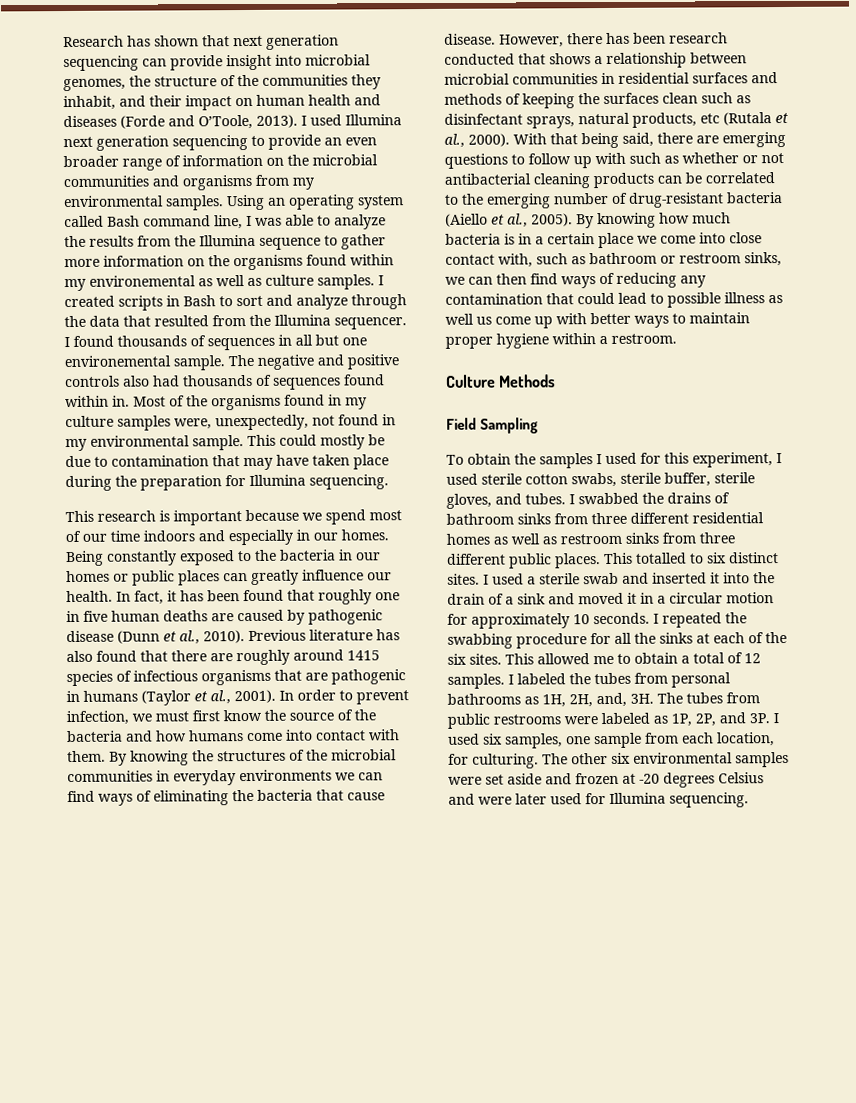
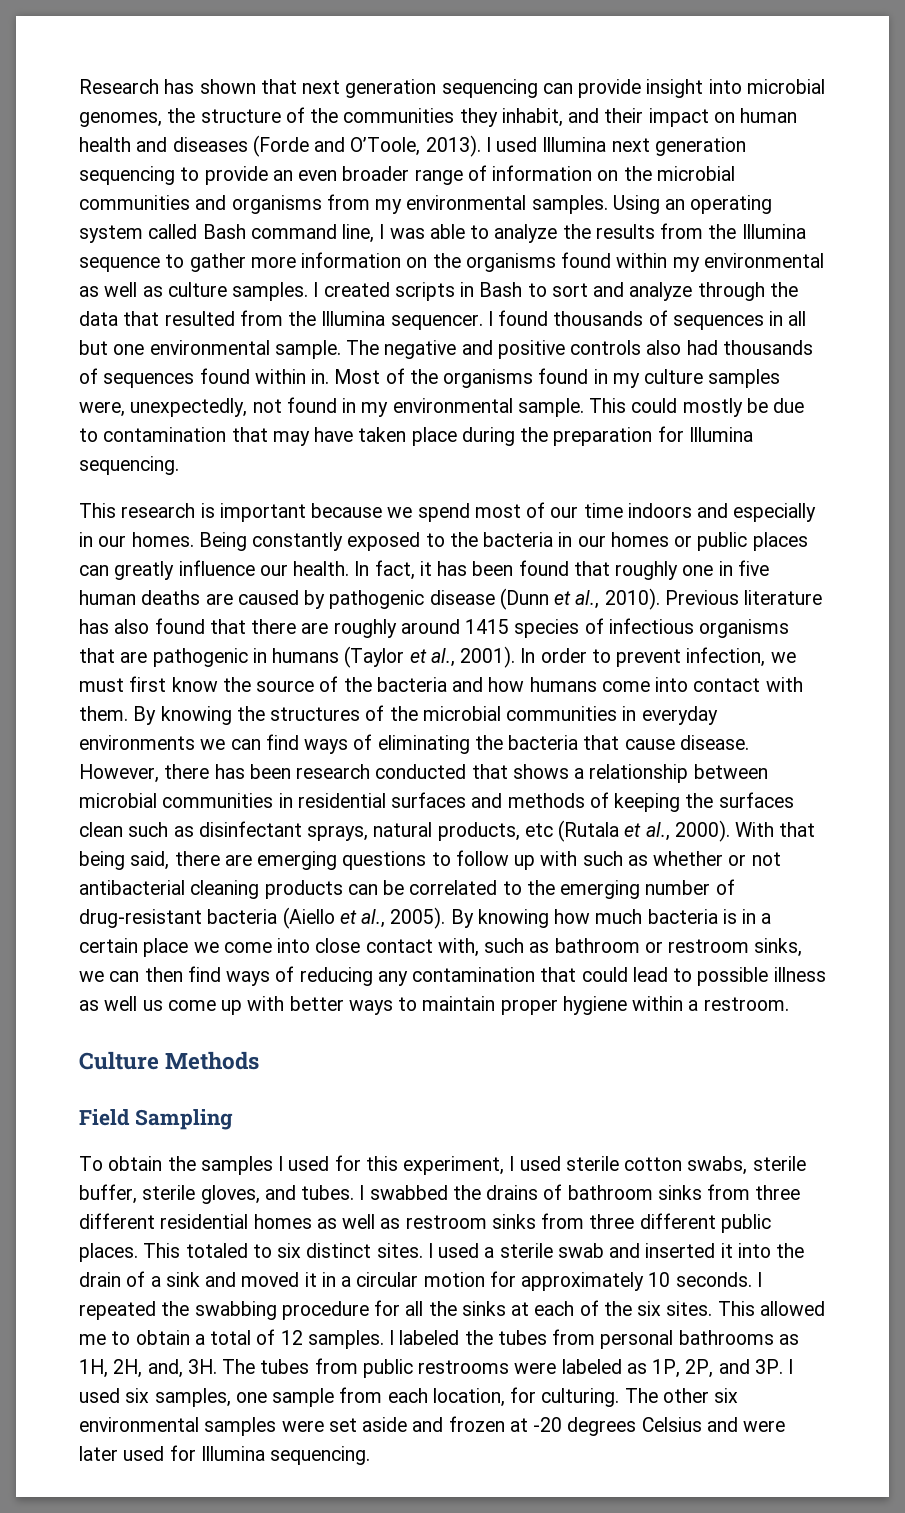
[89,275,196,287] environemental -> [703,253,824,268] environmental
[64,355,171,368] environemental -> [149,340,270,355] environmental
[636,552,687,564] totalled -> [185,1243,248,1258] totaled

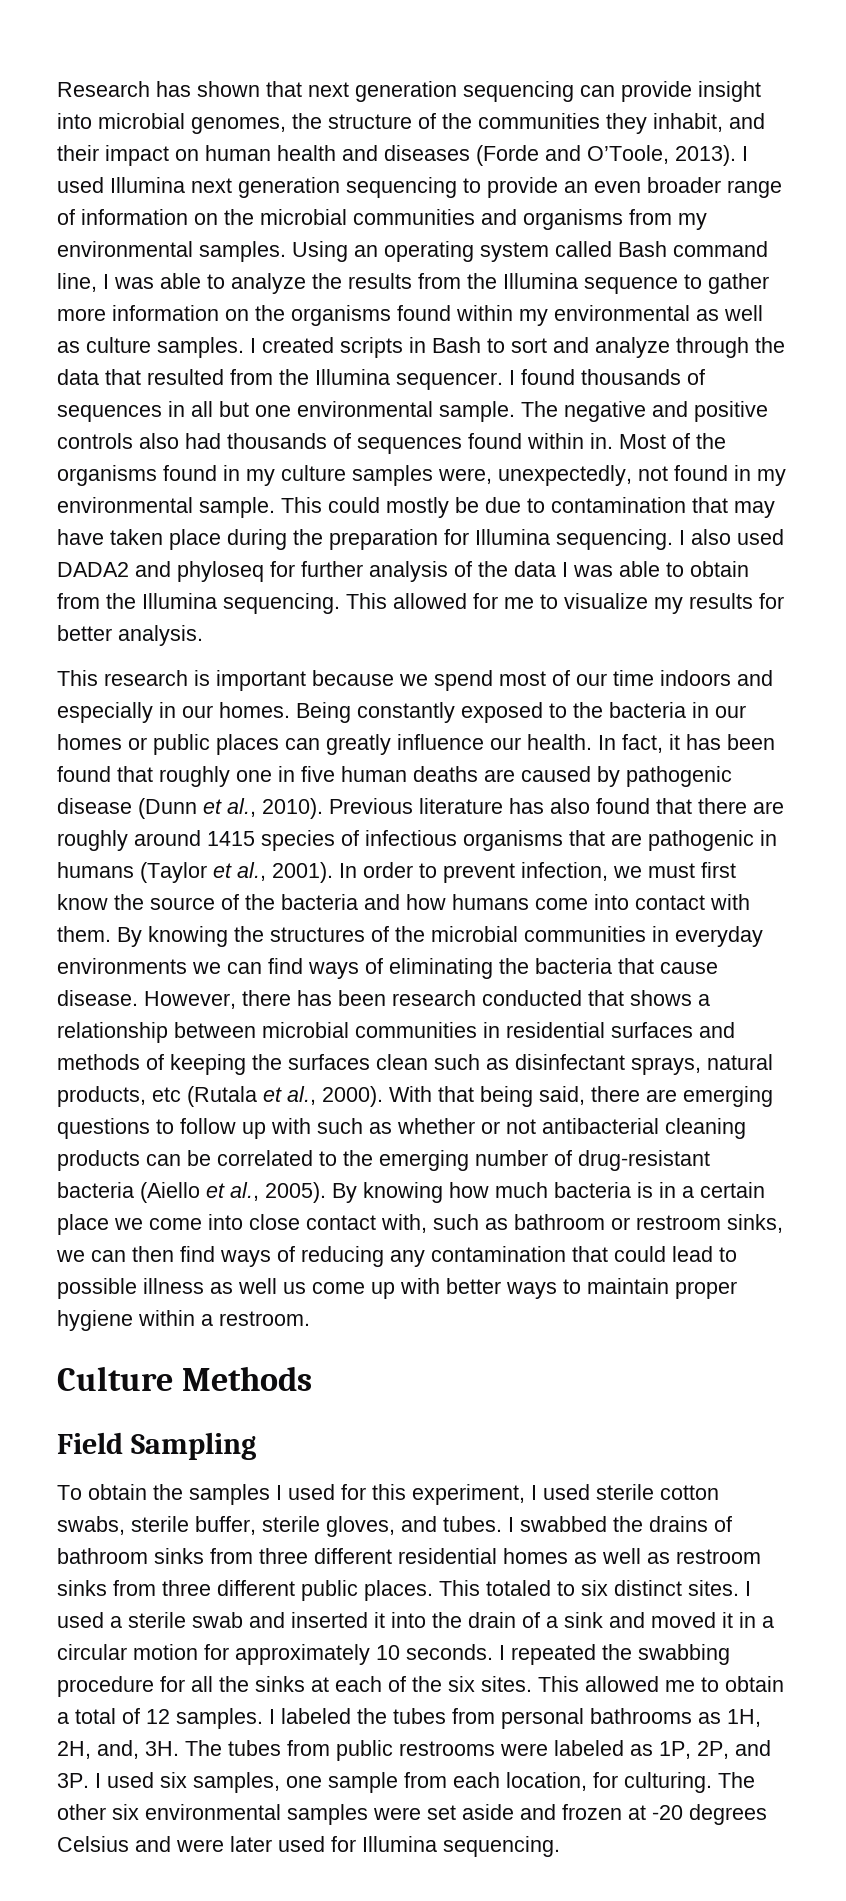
(179, 465) none -> [679,529,784,545] [57,561,749,582] [57,593,784,614] [57,625,203,646] I also used DADA2 and phyloseq for further analysis of the data I was able to obtain from the Illumina sequencing. This allowed for me to visualize my results for better analysis.

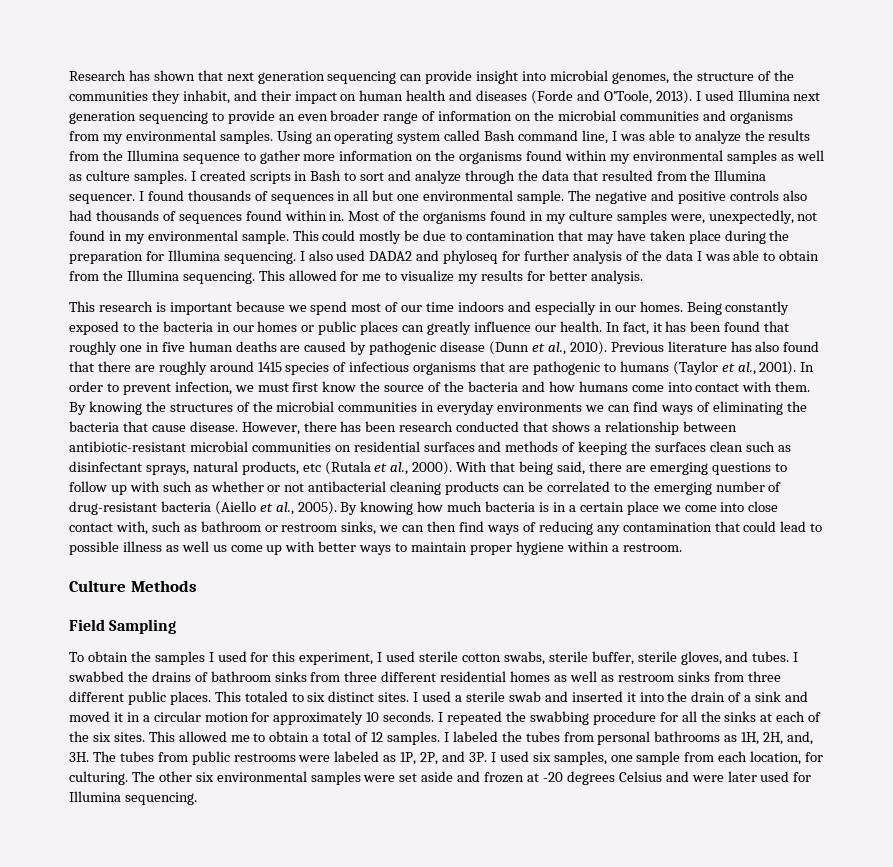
(690, 313) none -> [726,150,777,164] samples
[760,830,777,846] in -> [603,363,616,372] to
[262,1022,500,1038] microbial communities in -> [69,441,351,452] antibiotic-resistant microbial communities on

